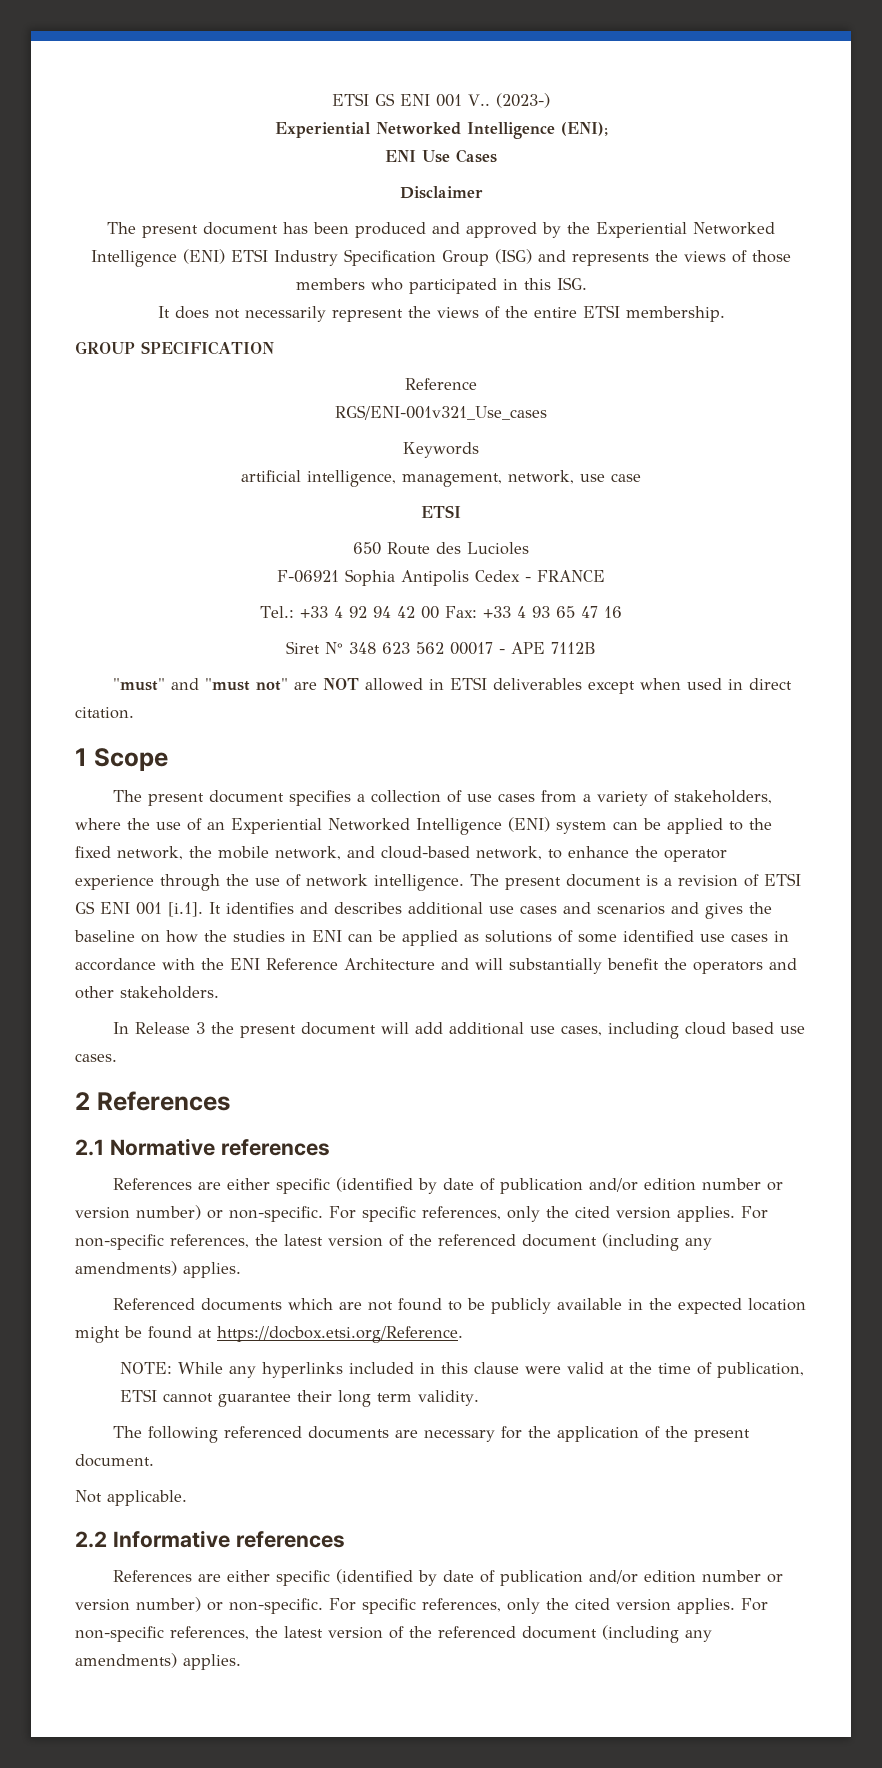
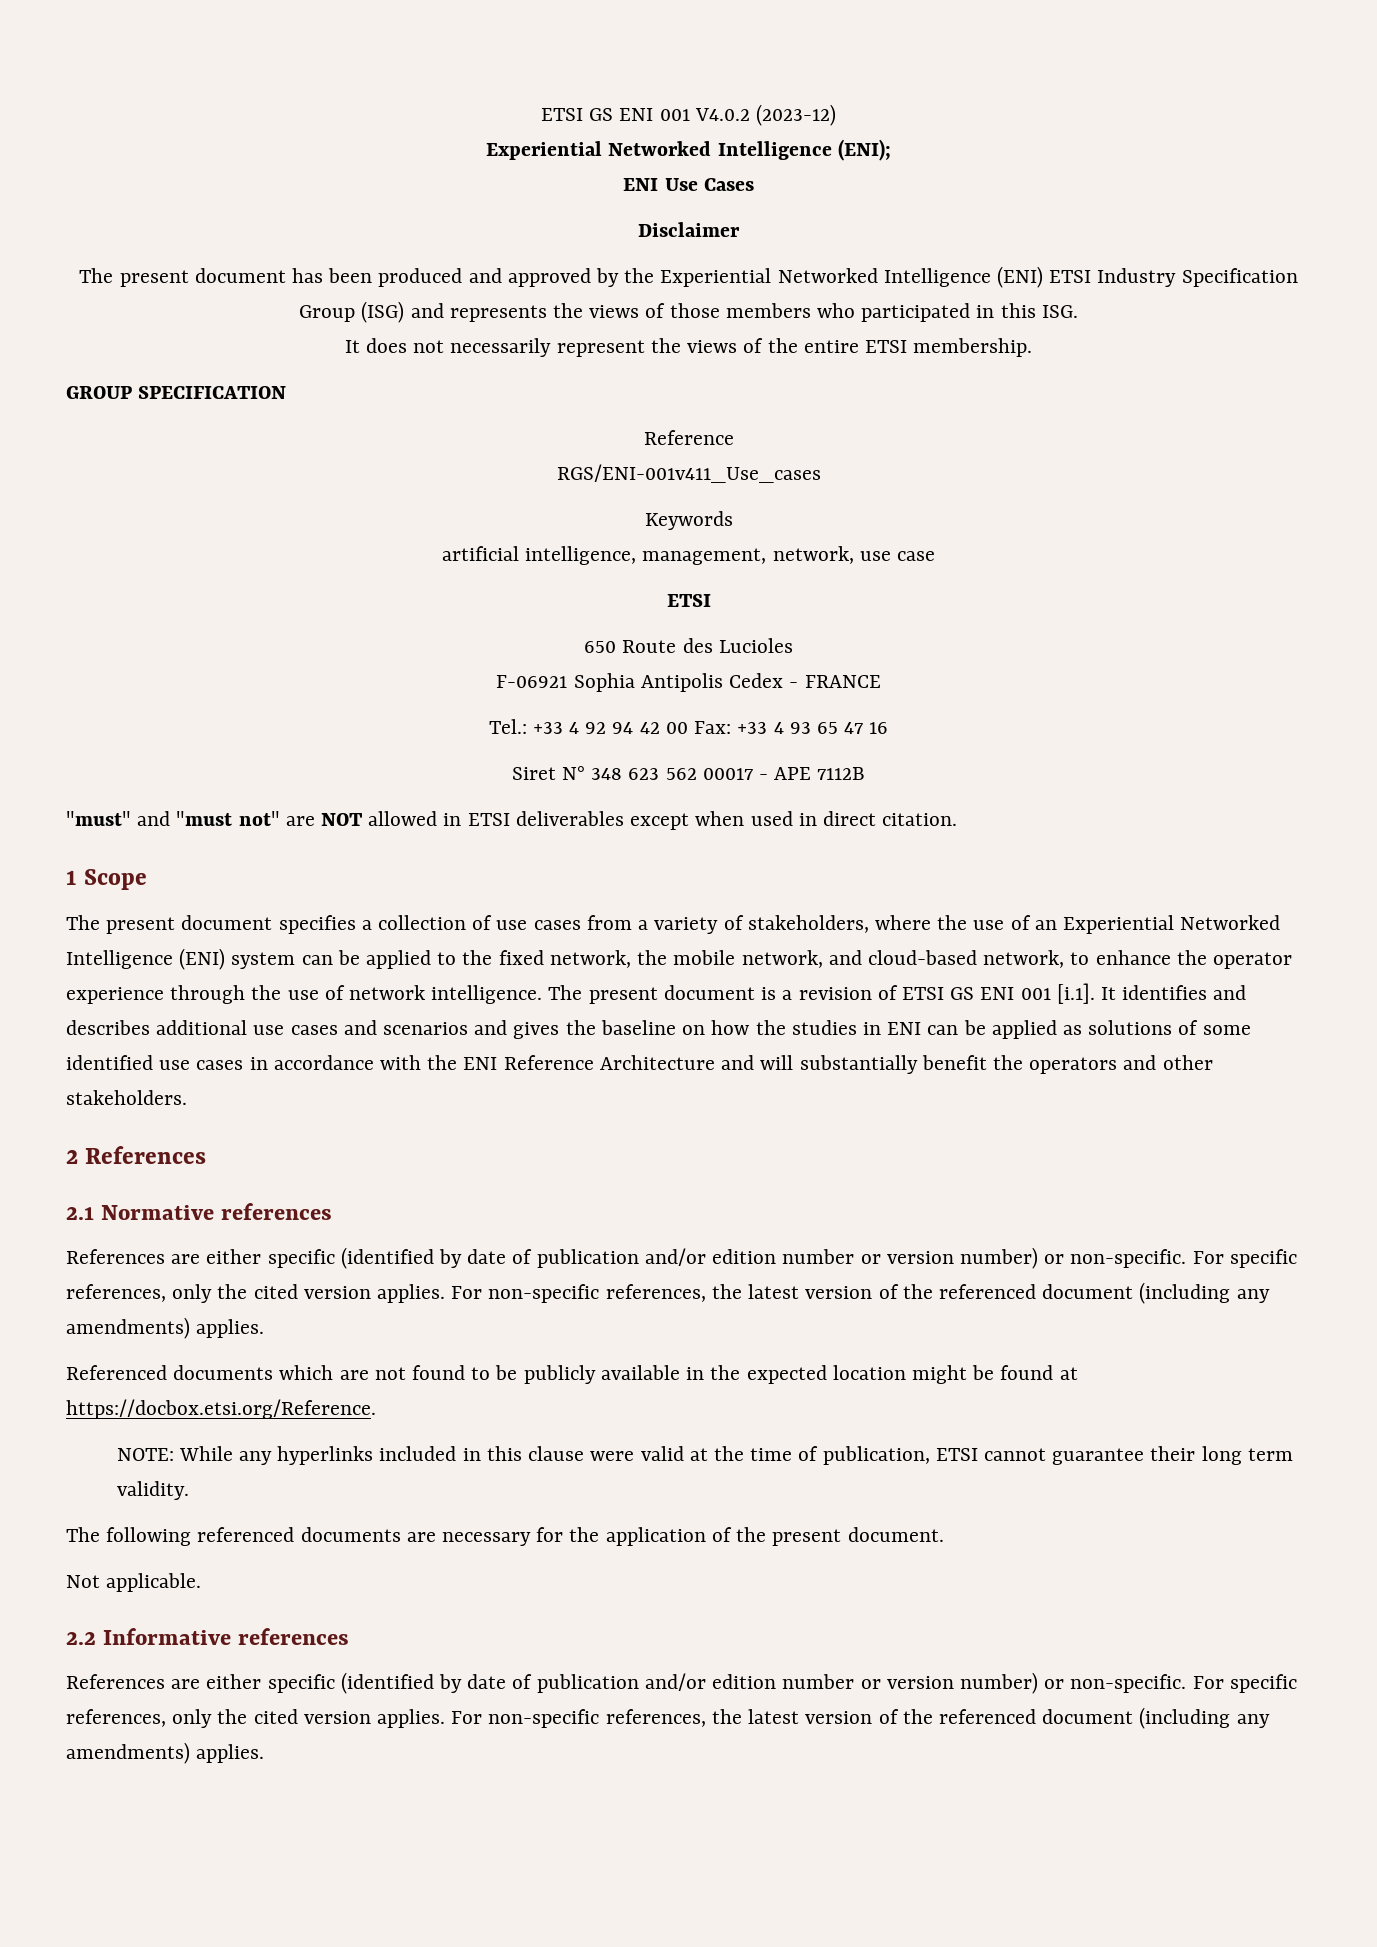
[332,93,550,108] ETSI GS ENI 001 V.. (2023-) -> [540,104,837,126] ETSI GS ENI 001 V4.0.2 (2023-12)
[335,405,547,420] RGS/ENI-001v321_Use_cases -> [556,464,821,483] RGS/ENI-001v411_Use_cases
[113,1022,806,1039] [75,1053,117,1062] // In Release 3 the present document will add additional use cases, including cloud based use cases. -> (187, 1097) none

